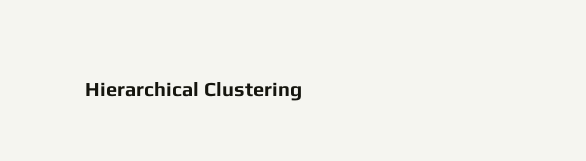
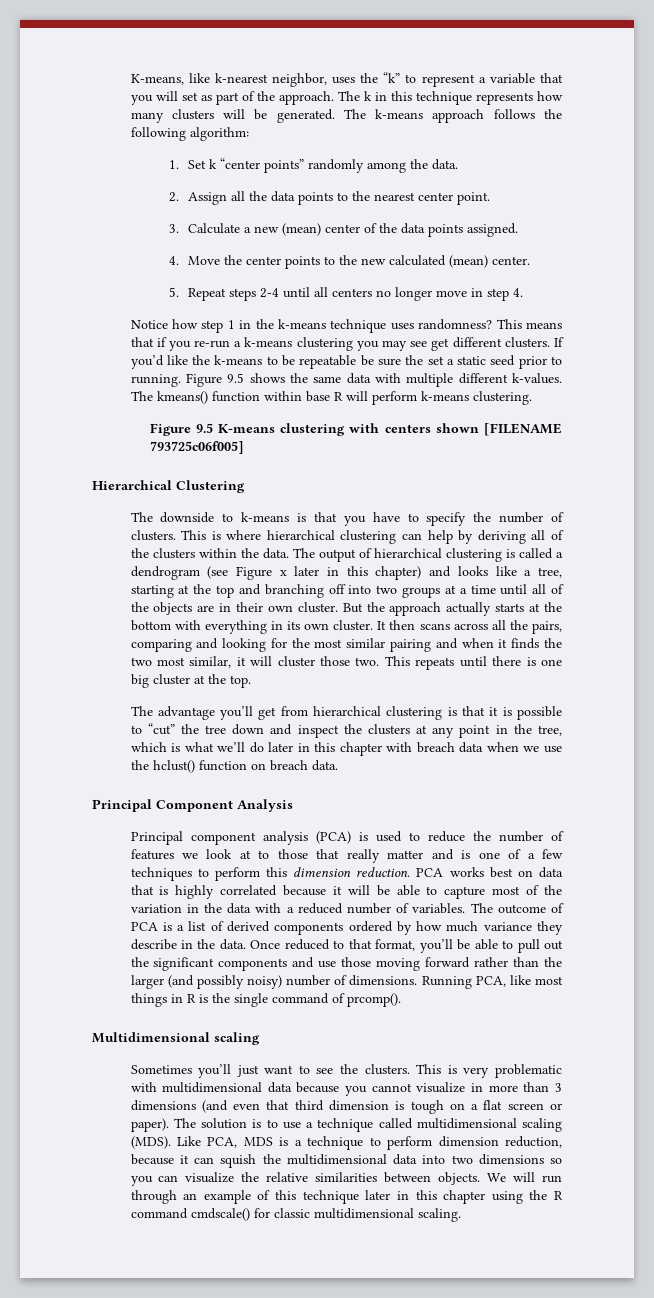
[85,82,303,101] Hierarchical Clustering -> [130,72,563,87] [130,91,563,105] [130,109,563,123] [130,127,249,141] [169,158,459,173] [169,191,491,205] [169,223,519,237] [169,255,531,269] [169,287,524,301] [130,319,562,333] [130,337,564,351] [130,355,563,369] [130,373,562,387] [130,391,532,405] [149,423,562,436] [149,441,244,454] [92,480,245,493] [130,512,564,526] [130,530,564,544] [130,548,563,562] [130,566,563,580] [130,584,564,598] [130,602,562,616] [130,620,563,634] [130,638,562,652] [130,656,562,670] [130,674,251,688] [130,706,562,720] [130,723,562,738] [130,742,562,756] [130,760,338,773] [92,799,293,812] [130,831,565,845] [130,849,563,863] [130,867,563,881] [130,885,562,899] [130,903,565,914] [130,921,563,935] [130,939,563,953] [130,957,562,971] [130,975,563,989] [130,993,401,1007] [92,1032,260,1045] [130,1064,562,1078] [130,1082,562,1096] [130,1100,562,1114] [130,1118,562,1132] [130,1136,562,1150] [130,1154,562,1168] [130,1172,562,1186] [130,1190,563,1204] [130,1208,461,1222] K-means, like k-nearest neighbor, uses the “k” to represent a variable that you will set as part of the approach. The k in this technique represents how many clusters will be generated. The k-means approach follows the following algorithm: // 1. Set k “center points” randomly among the data. // 2. Assign all the data points to the nearest center point. // 3. Calculate a new (mean) center of the data points assigned. // 4. Move the center points to the new calculated (mean) center. // 5. Repeat steps 2-4 until all centers no longer move in step 4. // Notice how step 1 in the k-means technique uses randomness? This means that if you re-run a k-means clustering you may see get different clusters. If you’d like the k-means to be repeatable be sure the set a static seed prior to running. Figure 9.5 shows the same data with multiple different k-values. The kmeans() function within base R will perform k-means clustering. // Figure 9.5 K-means clustering with centers shown [FILENAME 793725c06f005] // Hierarchical Clustering // The downside to k-means is that you have to specify the number of clusters. This is where hierarchical clustering can help by deriving all of the clusters within the data. The output of hierarchical clustering is called a dendrogram (see Figure x later in this chapter) and looks like a tree, starting at the top and branching off into two groups at a time until all of the objects are in their own cluster. But the approach actually starts at the bottom with everything in its own cluster. It then scans across all the pairs, comparing and looking for the most similar pairing and when it finds the two most similar, it will cluster those two. This repeats until there is one big cluster at the top. // The advantage you’ll get from hierarchical clustering is that it is possible to “cut” the tree down and inspect the clusters at any point in the tree, which is what we’ll do later in this chapter with breach data when we use the hclust() function on breach data. // Principal Component Analysis // Principal component analysis (PCA) is used to reduce the number of features we look at to those that really matter and is one of a few techniques to perform this dimension reduction. PCA works best on data that is highly correlated because it will be able to capture most of the variation in the data with a reduced number of variables. The outcome of PCA is a list of derived components ordered by how much variance they describe in the data. Once reduced to that format, you’ll be able to pull out the significant components and use those moving forward rather than the larger (and possibly noisy) number of dimensions. Running PCA, like most things in R is the single command of prcomp(). // Multidimensional scaling // Sometimes you’ll just want to see the clusters. This is very problematic with multidimensional data because you cannot visualize in more than 3 dimensions (and even that third dimension is tough on a flat screen or paper). The solution is to use a technique called multidimensional scaling (MDS). Like PCA, MDS is a technique to perform dimension reduction, because it can squish the multidimensional data into two dimensions so you can visualize the relative similarities between objects. We will run through an example of this technique later in this chapter using the R command cmdscale() for classic multidimensional scaling.

